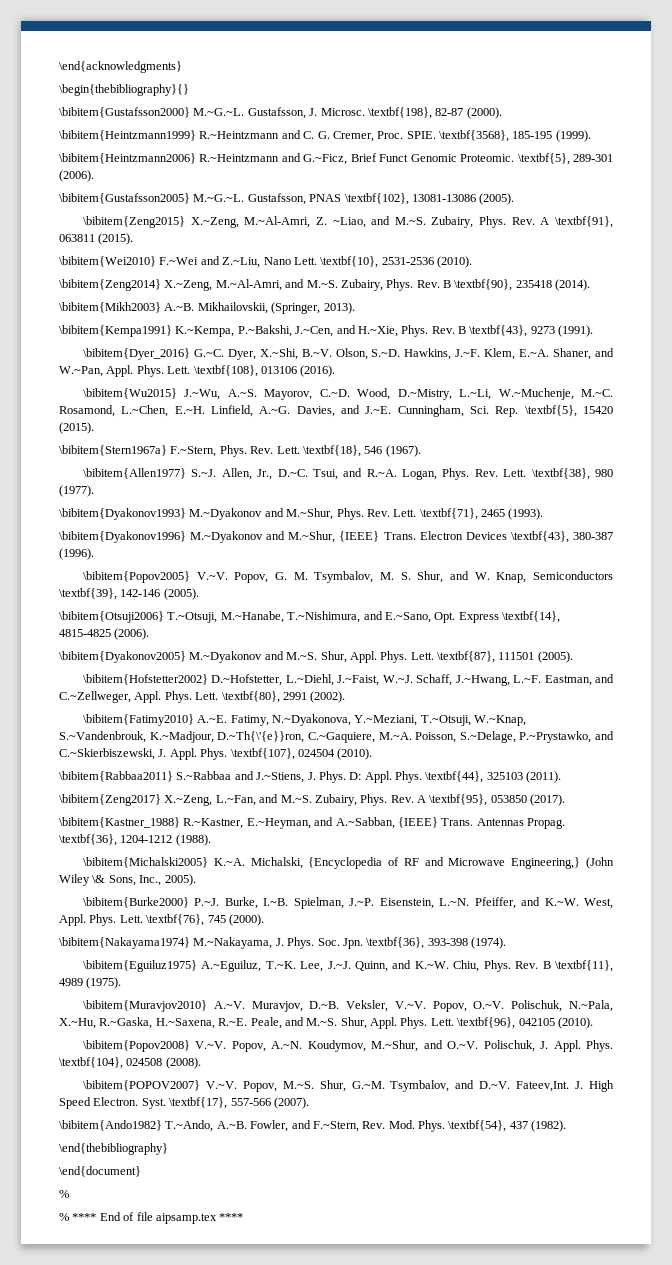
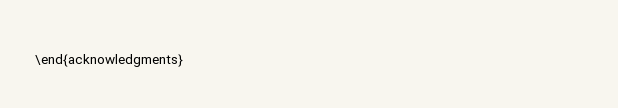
[59,84,189,96] [59,107,502,119] [59,130,591,142] [59,153,614,165] [59,170,94,182] [59,193,515,205] [82,216,613,228] [59,233,134,245] [59,256,472,268] [59,279,591,291] [59,302,355,314] [59,325,594,337] [82,348,615,360] [59,365,336,377] [82,388,613,400] [59,405,613,417] [59,422,94,434] [59,445,421,457] [82,468,614,480] [59,485,94,497] [59,508,544,520] [59,531,613,543] [59,548,94,560] [82,571,614,583] [59,588,199,600] [59,611,560,623] [59,628,150,640] [59,651,573,663] [82,674,614,686] [59,691,346,703] [82,714,527,726] [59,731,614,743] [59,748,373,760] [59,771,562,783] [59,794,566,806] [59,817,565,829] [59,834,211,846] [82,857,614,869] [59,874,196,886] [82,897,613,909] [59,914,264,926] [59,937,506,949] [82,960,614,972] [59,977,122,989] [82,1000,613,1012] [59,1017,593,1029] [82,1040,613,1052] [59,1057,201,1069] [82,1080,614,1092] [59,1097,309,1109] [59,1120,567,1132] [59,1143,168,1155] [59,1166,141,1177] [59,1190,69,1198] [59,1212,244,1224] // \begin{thebibliography}{} // \bibitem{Gustafsson2000} M.~G.~L. Gustafsson, J. Microsc. \textbf{198}, 82-87 (2000). // \bibitem{Heintzmann1999} R.~Heintzmann and C. G. Cremer, Proc. SPIE. \textbf{3568}, 185-195 (1999). // \bibitem{Heintzmann2006} R.~Heintzmann and G.~Ficz, Brief Funct Genomic Proteomic. \textbf{5}, 289-301 (2006). // \bibitem{Gustafsson2005} M.~G.~L. Gustafsson, PNAS \textbf{102}, 13081-13086 (2005). // \bibitem{Zeng2015} X.~Zeng, M.~Al-Amri, Z. ~Liao, and M.~S. Zubairy, Phys. Rev. A \textbf{91}, 063811 (2015). // \bibitem{Wei2010} F.~Wei and Z.~Liu, Nano Lett. \textbf{10}, 2531-2536 (2010). // \bibitem{Zeng2014} X.~Zeng, M.~Al-Amri, and M.~S. Zubairy, Phys. Rev. B \textbf{90}, 235418 (2014). // \bibitem{Mikh2003} A.~B. Mikhailovskii, (Springer, 2013). // \bibitem{Kempa1991} K.~Kempa, P.~Bakshi, J.~Cen, and H.~Xie, Phys. Rev. B \textbf{43}, 9273 (1991). // \bibitem{Dyer_2016} G.~C. Dyer, X.~Shi, B.~V. Olson, S.~D. Hawkins, J.~F. Klem, E.~A. Shaner, and W.~Pan, Appl. Phys. Lett. \textbf{108}, 013106 (2016). // \bibitem{Wu2015} J.~Wu, A.~S. Mayorov, C.~D. Wood, D.~Mistry, L.~Li, W.~Muchenje, M.~C. Rosamond, L.~Chen, E.~H. Linfield, A.~G. Davies, and J.~E. Cunningham, Sci. Rep. \textbf{5}, 15420 (2015). // \bibitem{Stern1967a} F.~Stern, Phys. Rev. Lett. \textbf{18}, 546 (1967). // \bibitem{Allen1977} S.~J. Allen, Jr., D.~C. Tsui, and R.~A. Logan, Phys. Rev. Lett. \textbf{38}, 980 (1977). // \bibitem{Dyakonov1993} M.~Dyakonov and M.~Shur, Phys. Rev. Lett. \textbf{71}, 2465 (1993). // \bibitem{Dyakonov1996} M.~Dyakonov and M.~Shur, {IEEE} Trans. Electron Devices \textbf{43}, 380-387 (1996). // \bibitem{Popov2005} V.~V. Popov, G. M. Tsymbalov, M. S. Shur, and W. Knap, Semiconductors \textbf{39}, 142-146 (2005). // \bibitem{Otsuji2006} T.~Otsuji, M.~Hanabe, T.~Nishimura, and E.~Sano, Opt. Express \textbf{14}, 4815-4825 (2006). // \bibitem{Dyakonov2005} M.~Dyakonov and M.~S. Shur, Appl. Phys. Lett. \textbf{87}, 111501 (2005). // \bibitem{Hofstetter2002} D.~Hofstetter, L.~Diehl, J.~Faist, W.~J. Schaff, J.~Hwang, L.~F. Eastman, and C.~Zellweger, Appl. Phys. Lett. \textbf{80}, 2991 (2002). // \bibitem{Fatimy2010} A.~E. Fatimy, N.~Dyakonova, Y.~Meziani, T.~Otsuji, W.~Knap, S.~Vandenbrouk, K.~Madjour, D.~Th{\'{e}}ron, C.~Gaquiere, M.~A. Poisson, S.~Delage, P.~Prystawko, and C.~Skierbiszewski, J. Appl. Phys. \textbf{107}, 024504 (2010). // \bibitem{Rabbaa2011} S.~Rabbaa and J.~Stiens, J. Phys. D: Appl. Phys. \textbf{44}, 325103 (2011). // \bibitem{Zeng2017} X.~Zeng, L.~Fan, and M.~S. Zubairy, Phys. Rev. A \textbf{95}, 053850 (2017). // \bibitem{Kastner_1988} R.~Kastner, E.~Heyman, and A.~Sabban, {IEEE} Trans. Antennas Propag. \textbf{36}, 1204-1212 (1988). // \bibitem{Michalski2005} K.~A. Michalski, {Encyclopedia of RF and Microwave Engineering,} (John Wiley \& Sons, Inc., 2005). // \bibitem{Burke2000} P.~J. Burke, I.~B. Spielman, J.~P. Eisenstein, L.~N. Pfeiffer, and K.~W. West, Appl. Phys. Lett. \textbf{76}, 745 (2000). // \bibitem{Nakayama1974} M.~Nakayama, J. Phys. Soc. Jpn. \textbf{36}, 393-398 (1974). // \bibitem{Eguiluz1975} A.~Eguiluz, T.~K. Lee, J.~J. Quinn, and K.~W. Chiu, Phys. Rev. B \textbf{11}, 4989 (1975). // \bibitem{Muravjov2010} A.~V. Muravjov, D.~B. Veksler, V.~V. Popov, O.~V. Polischuk, N.~Pala, X.~Hu, R.~Gaska, H.~Saxena, R.~E. Peale, and M.~S. Shur, Appl. Phys. Lett. \textbf{96}, 042105 (2010). // \bibitem{Popov2008} V.~V. Popov, A.~N. Koudymov, M.~Shur, and O.~V. Polischuk, J. Appl. Phys. \textbf{104}, 024508 (2008). // \bibitem{POPOV2007} V.~V. Popov, M.~S. Shur, G.~M. Tsymbalov, and D.~V. Fateev,Int. J. High Speed Electron. Syst. \textbf{17}, 557-566 (2007). // \bibitem{Ando1982} T.~Ando, A.~B. Fowler, and F.~Stern, Rev. Mod. Phys. \textbf{54}, 437 (1982). // \end{thebibliography} // \end{document} // % // % **** End of file aipsamp.tex **** -> (183, 60) none

